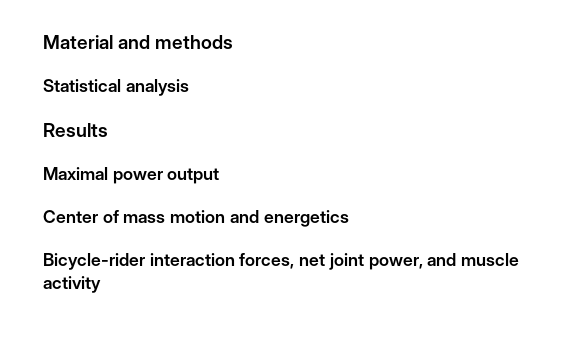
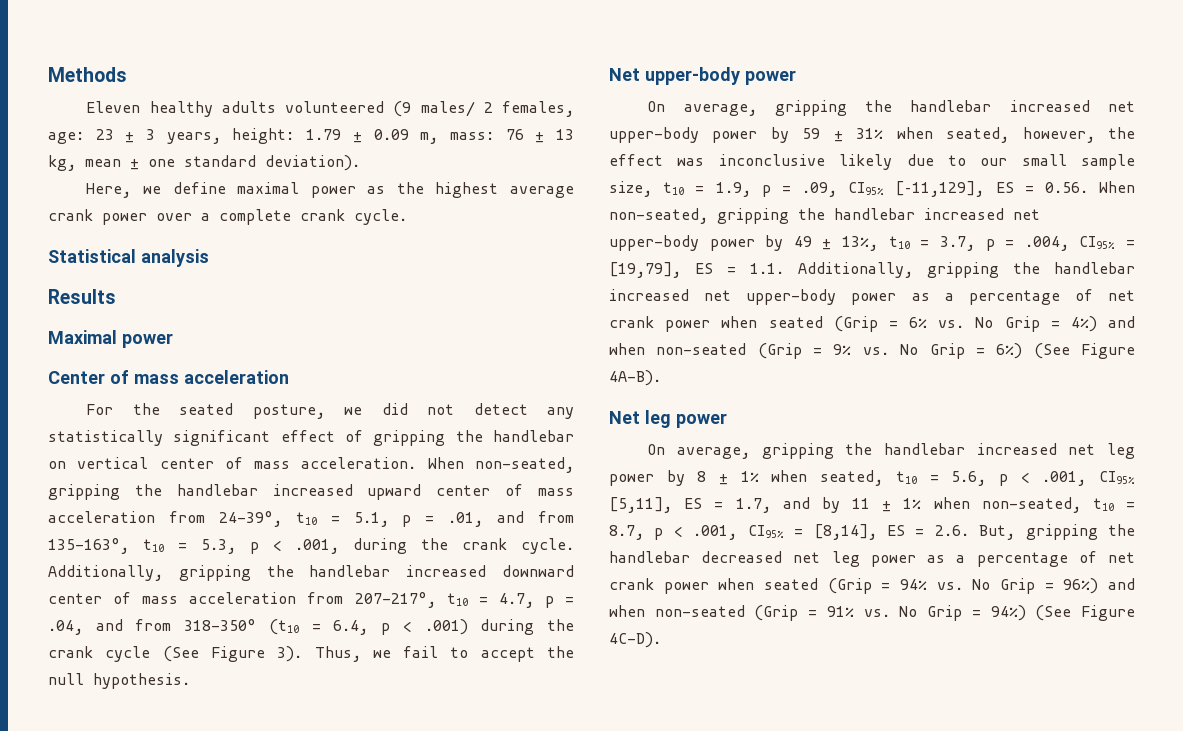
[43,35,234,49] Material and methods -> [48,67,127,82] [86,101,574,117] [48,128,574,144] [48,155,360,171] [86,182,574,198] [48,209,407,225] Methods // Eleven healthy adults volunteered (9 males/ 2 females, age: 23 ± 3 years, height: 1.79 ± 0.09 m, mass: 76 ± 13 kg, mean ± one standard deviation). // Here, we define maximal power as the highest average crank power over a complete crank cycle.
[167,168,220,184] output -> (173, 340) none
[170,210,349,227] [43,253,520,270] [43,276,101,293] motion and energetics // Bicycle-rider interaction forces, net joint power, and muscle activity -> [183,370,289,384] [86,403,574,419] [48,430,574,446] [48,457,574,473] [48,484,574,500] [48,511,574,527] [48,538,574,554] [48,565,574,581] [48,592,575,608] [48,619,575,635] [48,646,574,662] [48,673,190,689] [609,67,796,85] [647,100,1135,116] [609,127,1135,143] [609,154,1135,170] [609,181,1135,197] [609,208,1040,224] [609,235,1136,251] [609,262,1135,278] [609,289,1135,305] [609,316,1135,332] [609,343,1135,359] [609,370,661,386] [609,410,727,428] [647,443,1135,459] [609,470,1135,486] [609,497,1135,513] [609,524,1135,540] [609,551,1135,567] [609,578,1135,594] [609,605,1135,621] [609,632,661,648] acceleration // For the seated posture, we did not detect any statistically significant effect of gripping the handlebar on vertical center of mass acceleration. When non-seated, gripping the handlebar increased upward center of mass acceleration from 24-39°, t10 = 5.1, p = .01, and from 135-163°, t10 = 5.3, p < .001, during the crank cycle. Additionally, gripping the handlebar increased downward center of mass acceleration from 207-217°, t10 = 4.7, p = .04, and from 318-350° (t10 = 6.4, p < .001) during the crank cycle (See Figure 3). Thus, we fail to accept the null hypothesis. // Net upper-body power // On average, gripping the handlebar increased net upper-body power by 59 ± 31% when seated, however, the effect was inconclusive likely due to our small sample size, t10 = 1.9, p = .09, CI95% [–11,129], ES = 0.56. When non-seated, gripping the handlebar increased net upper-body power by 49 ± 13%, t10 = 3.7, p = .004, CI95% = [19,79], ES = 1.1. Additionally, gripping the handlebar increased net upper-body power as a percentage of net crank power when seated (Grip = 6% vs. No Grip = 4%) and when non-seated (Grip = 9% vs. No Grip = 6%) (See Figure 4A-B). // Net leg power // On average, gripping the handlebar increased net leg power by 8 ± 1% when seated, t10 = 5.6, p < .001, CI95% [5,11], ES = 1.7, and by 11 ± 1% when non-seated, t10 = 8.7, p < .001, CI95% = [8,14], ES = 2.6. But, gripping the handlebar decreased net leg power as a percentage of net crank power when seated (Grip = 94% vs. No Grip = 96%) and when non-seated (Grip = 91% vs. No Grip = 94%) (See Figure 4C-D).

